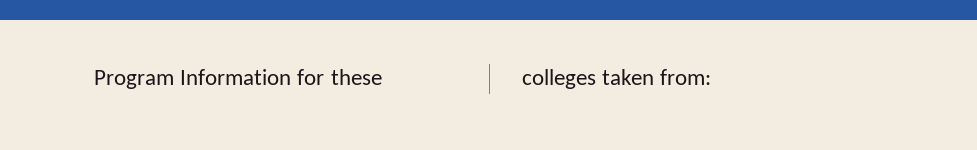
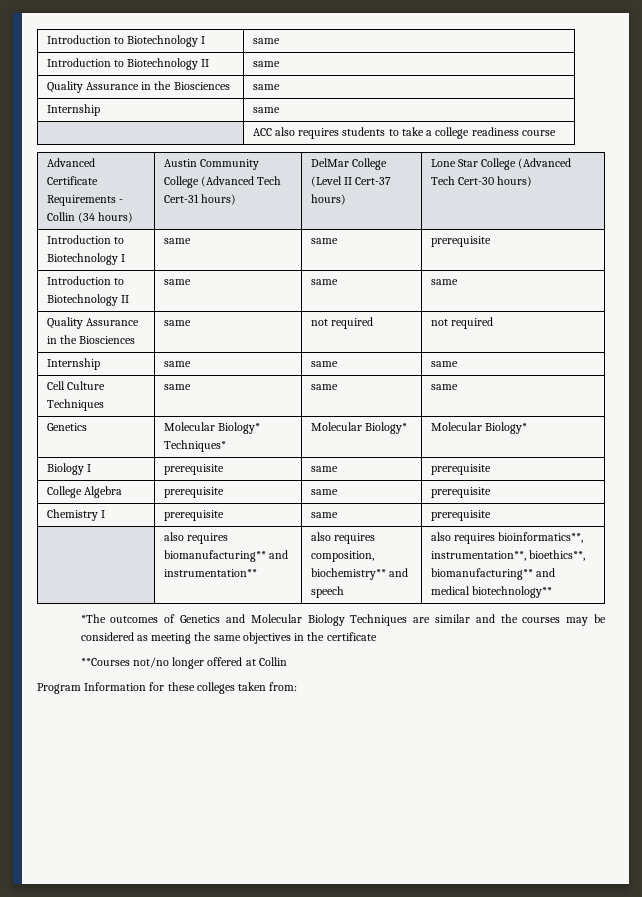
(94, 79) none -> [46,35,206,47] [252,38,280,44] [46,58,210,70] [252,61,280,67] [46,81,230,93] [252,84,280,90] [46,104,100,116] [252,107,280,113] [252,127,556,139] [46,158,95,167] [46,176,98,185] [46,195,123,206] [46,212,134,223] [163,159,259,170] [163,176,282,188] [163,194,236,205] [310,158,387,170] [310,176,392,187] [310,194,346,205] [430,158,572,170] [430,176,533,187] [46,235,124,244] [46,253,125,265] [163,238,191,244] [310,238,338,244] [430,236,491,247] [46,276,124,285] [46,294,129,306] [163,279,191,285] [310,279,338,285] [430,279,458,285] [46,317,139,329] [46,335,136,344] [163,320,191,326] [310,317,373,329] [430,317,493,329] [46,358,100,370] [163,361,191,367] [310,361,338,367] [430,361,458,367] [46,381,105,390] [46,399,104,411] [163,384,191,390] [310,384,338,390] [430,384,458,390] [46,423,87,431] [163,422,260,434] [163,440,226,452] [310,422,407,434] [430,422,527,434] [46,463,91,475] [163,464,224,475] [310,466,338,472] [430,464,491,475] [46,486,122,498] [163,487,224,498] [310,489,338,495] [430,487,491,498] [46,509,105,521] [163,510,224,521] [310,512,338,518] [430,510,491,521] [163,532,228,544] [163,550,288,562] [163,569,257,577] [310,532,375,544] [310,551,374,562] [310,568,408,580] [310,586,344,598] [430,532,584,544] [430,550,585,561] [430,568,555,580] [430,586,552,598] [80,614,606,626] [80,632,377,644] [80,657,287,669] Introduction to Biotechnology I | same // Introduction to Biotechnology II | same // Quality Assurance in the Biosciences | same // Internship | same // | ACC also requires students to take a college readiness course // Advanced Certificate Requirements - Collin (34 hours) | Austin Community College (Advanced Tech Cert-31 hours) | DelMar College (Level II Cert-37 hours) | Lone Star College (Advanced Tech Cert-30 hours) // Introduction to Biotechnology I | same | same | prerequisite // Introduction to Biotechnology II | same | same | same // Quality Assurance in the Biosciences | same | not required | not required // Internship | same | same | same // Cell Culture Techniques | same | same | same // Genetics | Molecular Biology* Techniques* | Molecular Biology* | Molecular Biology* // Biology I | prerequisite | same | prerequisite // College Algebra | prerequisite | same | prerequisite // Chemistry I | prerequisite | same | prerequisite // | also requires biomanufacturing** and instrumentation** | also requires composition, biochemistry** and speech | also requires bioinformatics**, instrumentation**, bioethics**, biomanufacturing** and medical biotechnology** // *The outcomes of Genetics and Molecular Biology Techniques are similar and the courses may be considered as meeting the same objectives in the certificate // **Courses not/no longer offered at Collin //

